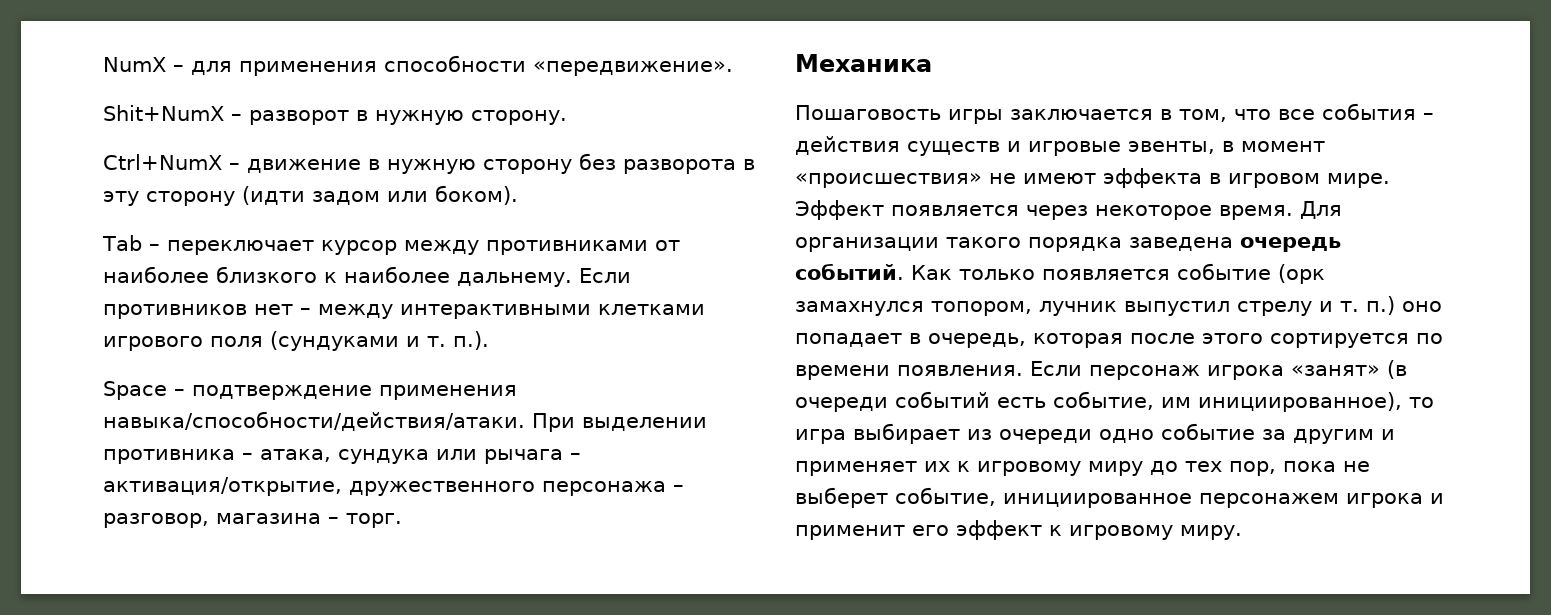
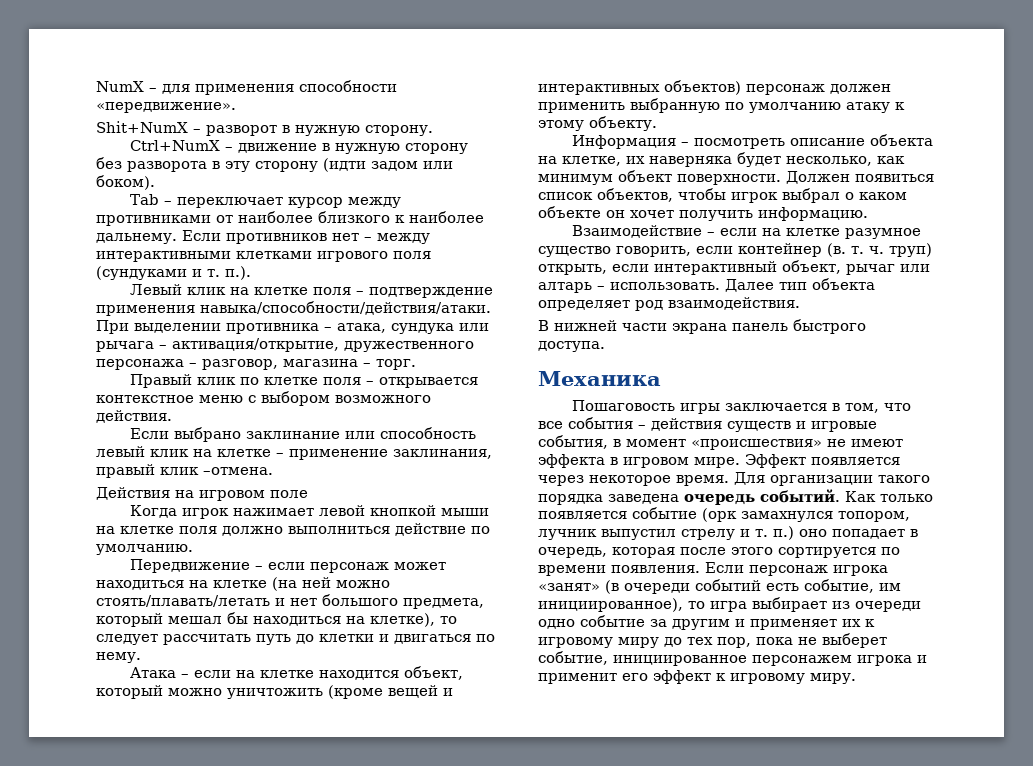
[103,381,167,400] Space -> [129,284,351,295] Левый клик на клетке поля
(402, 520) none -> [129,374,478,388] [96,391,431,406] [96,410,172,423] [129,427,476,442] [96,446,492,460] [96,464,273,478] [96,487,308,501] [129,505,489,519] [96,523,490,536] [96,544,193,555] [129,559,446,573] [96,577,390,591] [96,594,484,609] [96,612,457,627] [96,634,495,645] [96,652,141,663] [129,666,463,680] [96,685,453,699] [538,80,891,95] [538,98,905,113] [538,116,657,131] [571,134,933,149] [538,152,905,167] [538,170,934,185] [538,188,907,203] [538,206,868,221] [571,225,921,239] [538,243,932,257] [538,260,930,275] [538,278,875,293] [538,297,800,311] [538,319,866,334] [538,341,605,352] // Правый клик по клетке поля – открывается контекстное меню с выбором возможного действия. // Если выбрано заклинание или способность левый клик на клетке – применение заклинания, правый клик –отмена. // Действия на игровом поле // Когда игрок нажимает левой кнопкой мыши на клетке поля должно выполниться действие по умолчанию. // Передвижение – если персонаж может находиться на клетке (на ней можно стоять/плавать/летать и нет большого предмета, который мешал бы находиться на клетке), то следует рассчитать путь до клетки и двигаться по нему. // Атака – если на клетке находится объект, который можно уничтожить (кроме вещей и интерактивных объектов) персонаж должен применить выбранную по умолчанию атаку к этому объекту. // Информация – посмотреть описание объекта на клетке, их наверняка будет несколько, как минимум объект поверхности. Должен появиться список объектов, чтобы игрок выбрал о каком объекте он хочет получить информацию. // Взаимодействие – если на клетке разумное существо говорить, если контейнер (в. т. ч. труп) открыть, если интерактивный объект, рычаг или алтарь – использовать. Далее тип объекта определяет род взаимодействия. // В нижней части экрана панель быстрого доступа.
[1128,141,1215,154] эвенты, -> [538,435,608,449] события,

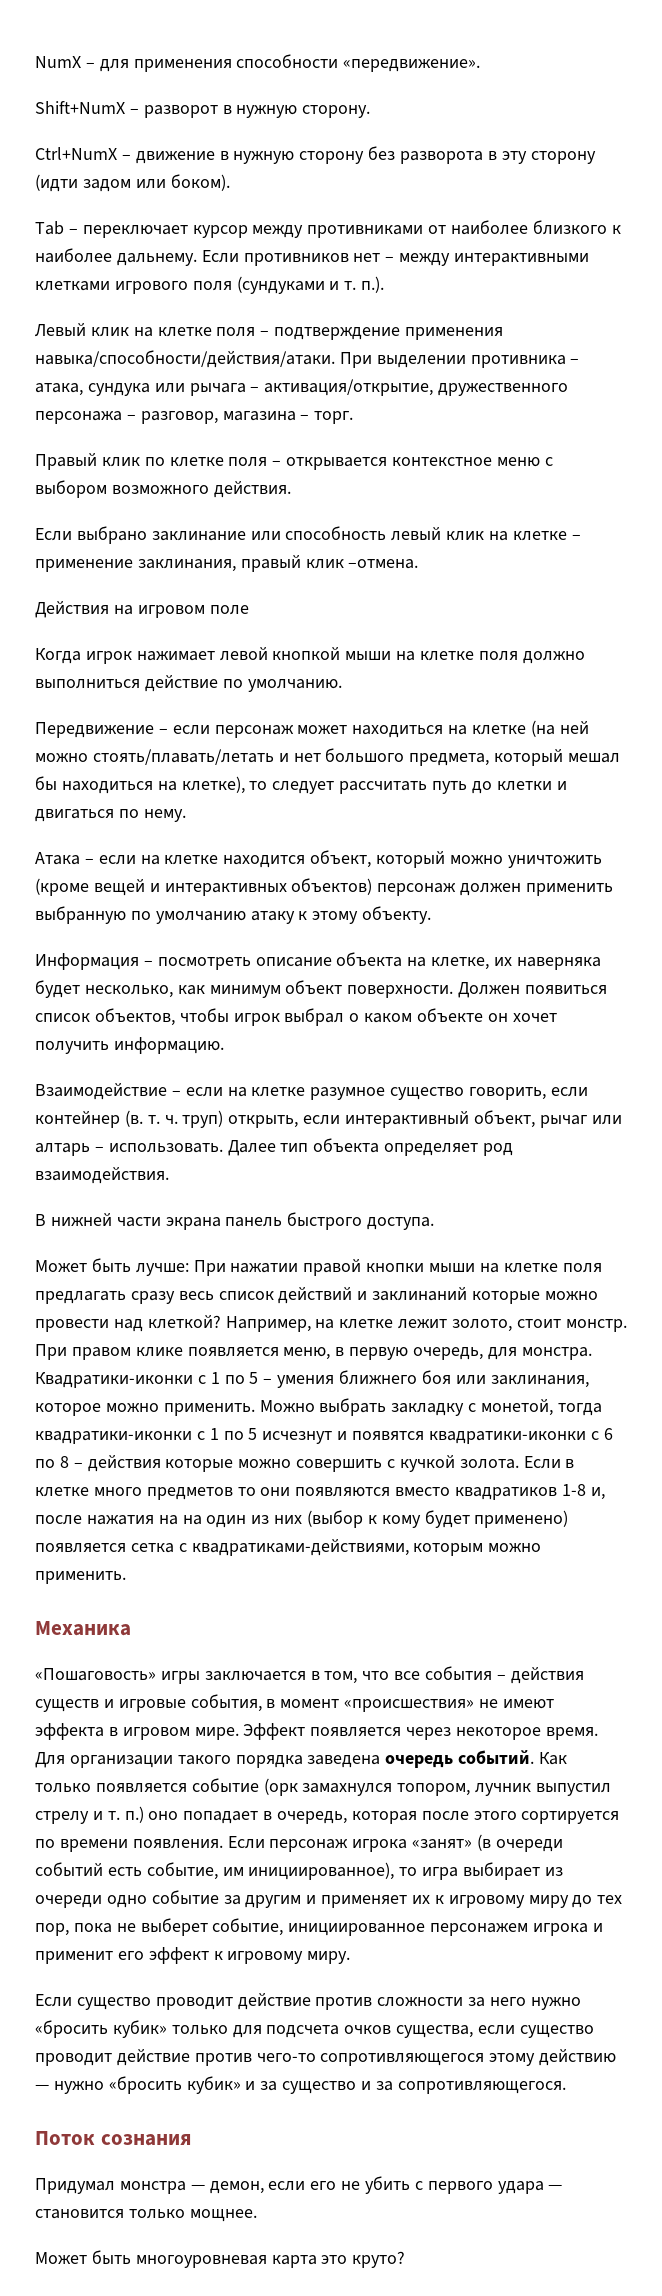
[96,121,188,133] Shit+NumX -> [35,101,125,114] Shift+NumX
(605, 346) none -> [35,1258,602,1276] [35,1287,598,1304] [35,1315,627,1332] [35,1344,592,1360] [35,1370,589,1388] [35,1398,602,1416] [35,1428,613,1444] [35,1455,575,1472] [35,1484,605,1500] [35,1510,569,1528] [35,1539,542,1556] [35,1571,126,1584] // Может быть лучше: При нажатии правой кнопки мыши на клетке поля предлагать сразу весь список действий и заклинаний которые можно провести над клеткой? Например, на клетке лежит золото, стоит монстр. При правом клике появляется меню, в первую очередь, для монстра. Квадратики-иконки с 1 по 5 – умения ближнего боя или заклинания, которое можно применить. Можно выбрать закладку с монетой, тогда квадратики-иконки с 1 по 5 исчезнут и появятся квадратики-иконки с 6 по 8 – действия которые можно совершить с кучкой золота. Если в клетке много предметов то они появляются вместо квадратиков 1-8 и, после нажатия на на один из них (выбор к кому будет применено) появляется сетка с квадратиками-действиями, которым можно применить.
[571,400,675,411] Пошаговость -> [35,1668,156,1681] «Пошаговость»
(856, 678) none -> [35,1993,581,2010] [35,2020,594,2038] [35,2049,617,2066] [35,2076,566,2094] [35,2131,191,2146] [35,2176,563,2194] [35,2209,257,2222] [35,2250,406,2268] // Если существо проводит действие против сложности за него нужно «бросить кубик» только для подсчета очков существа, если существо проводит действие против чего-то сопротивляющегося этому действию — нужно «бросить кубик» и за существо и за сопротивляющегося. // Поток сознания // Придумал монстра — демон, если его не убить с первого удара — становится только мощнее. // Может быть многоуровневая карта это круто?

